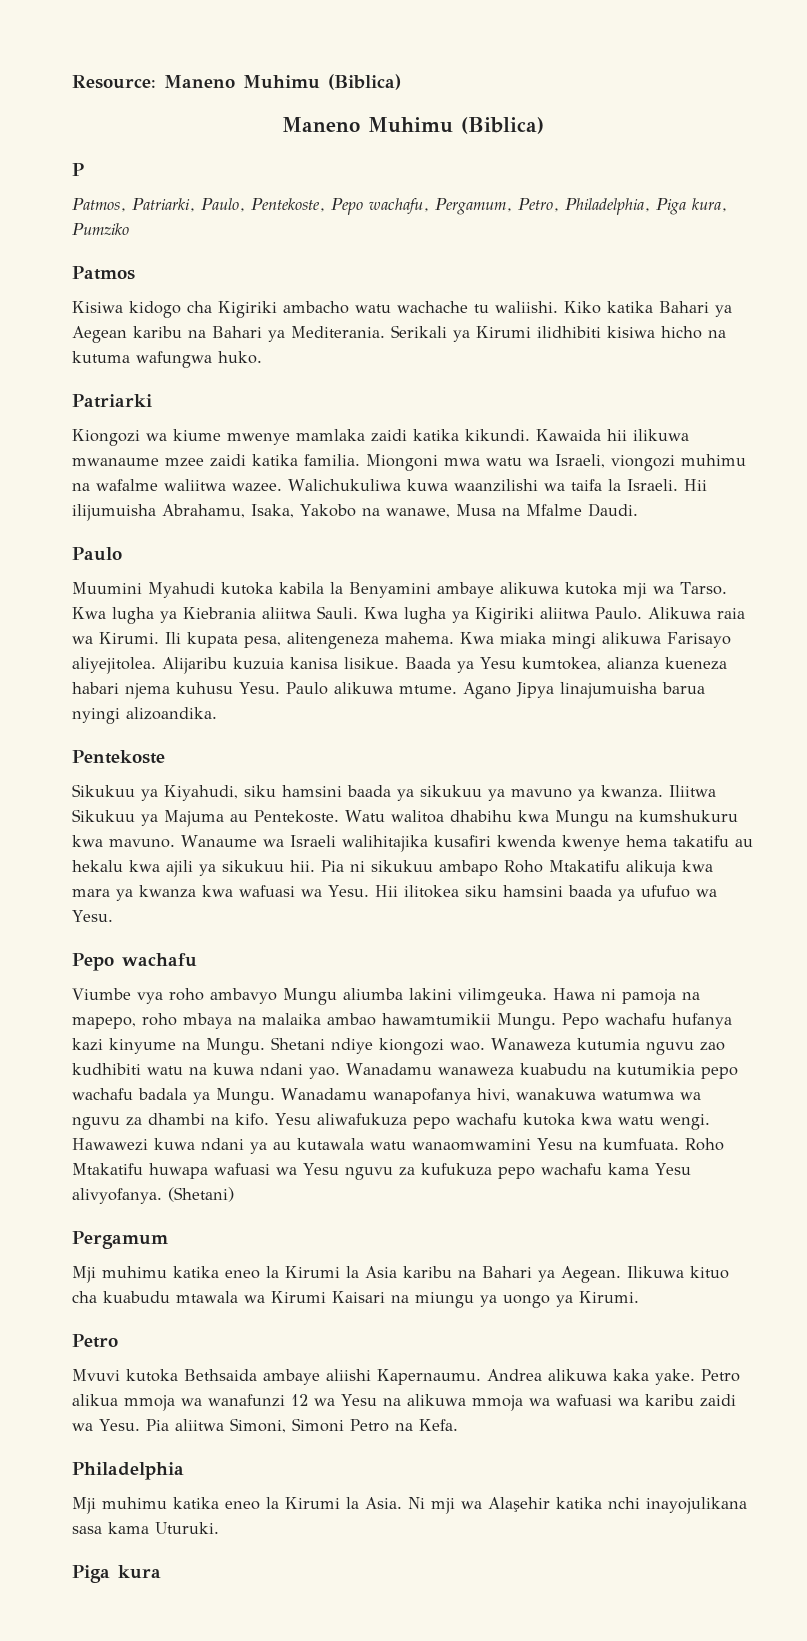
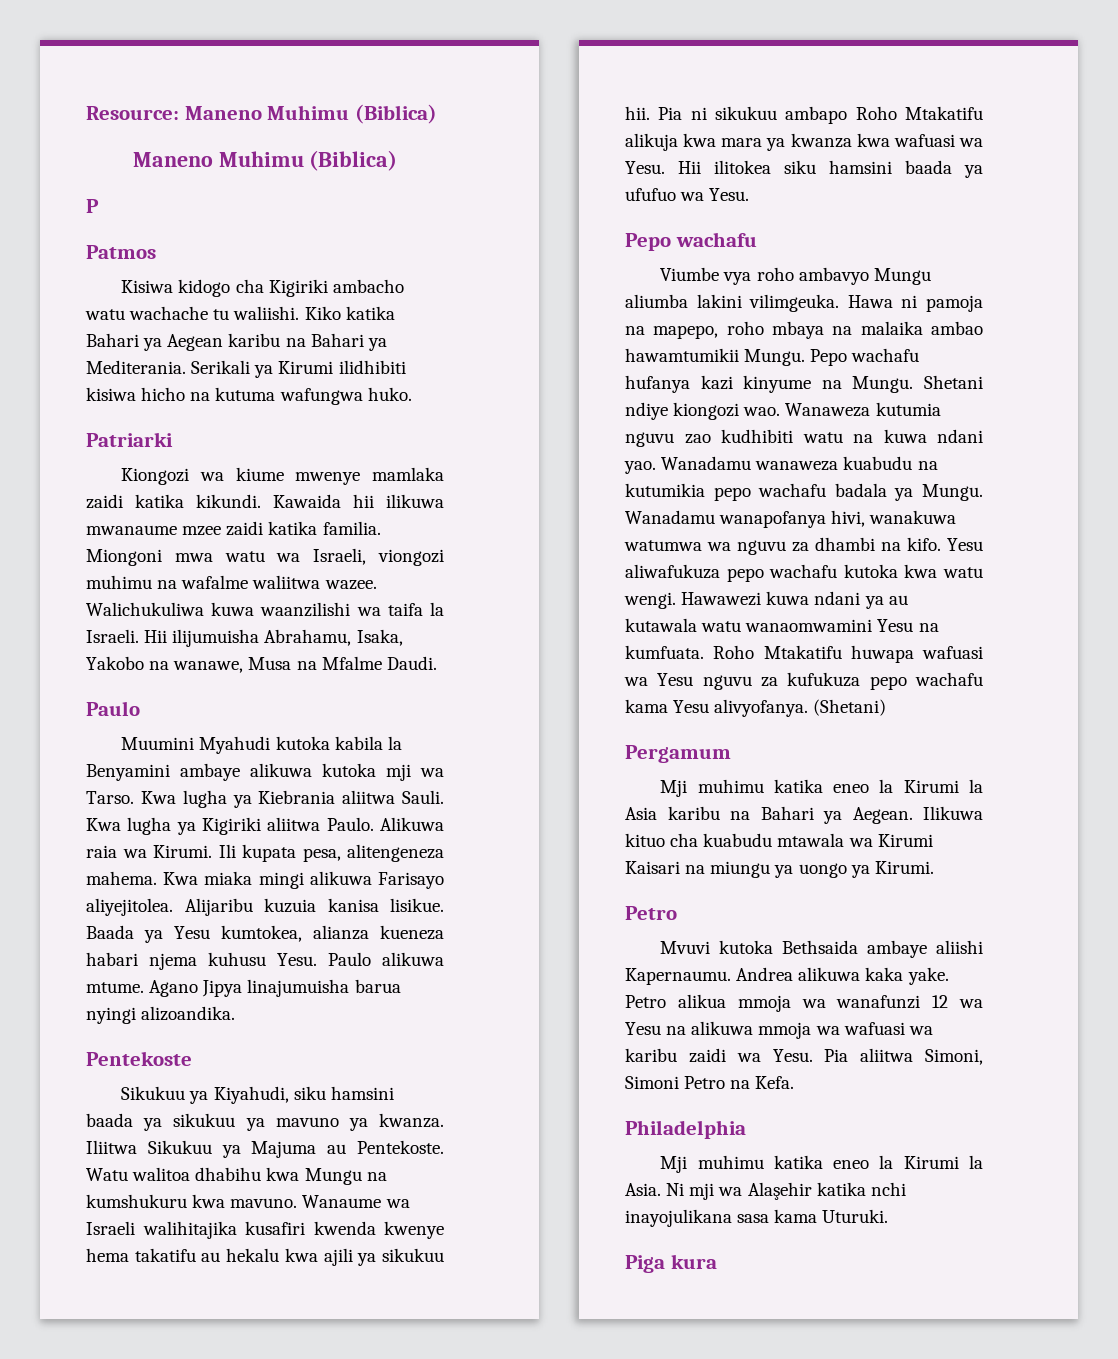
[72,198,727,215] [72,223,129,235] // Patmos, Patriarki, Paulo, Pentekoste, Pepo wachafu, Pergamum, Petro, Philadelphia, Piga kura, Pumziko -> (99, 206) none

